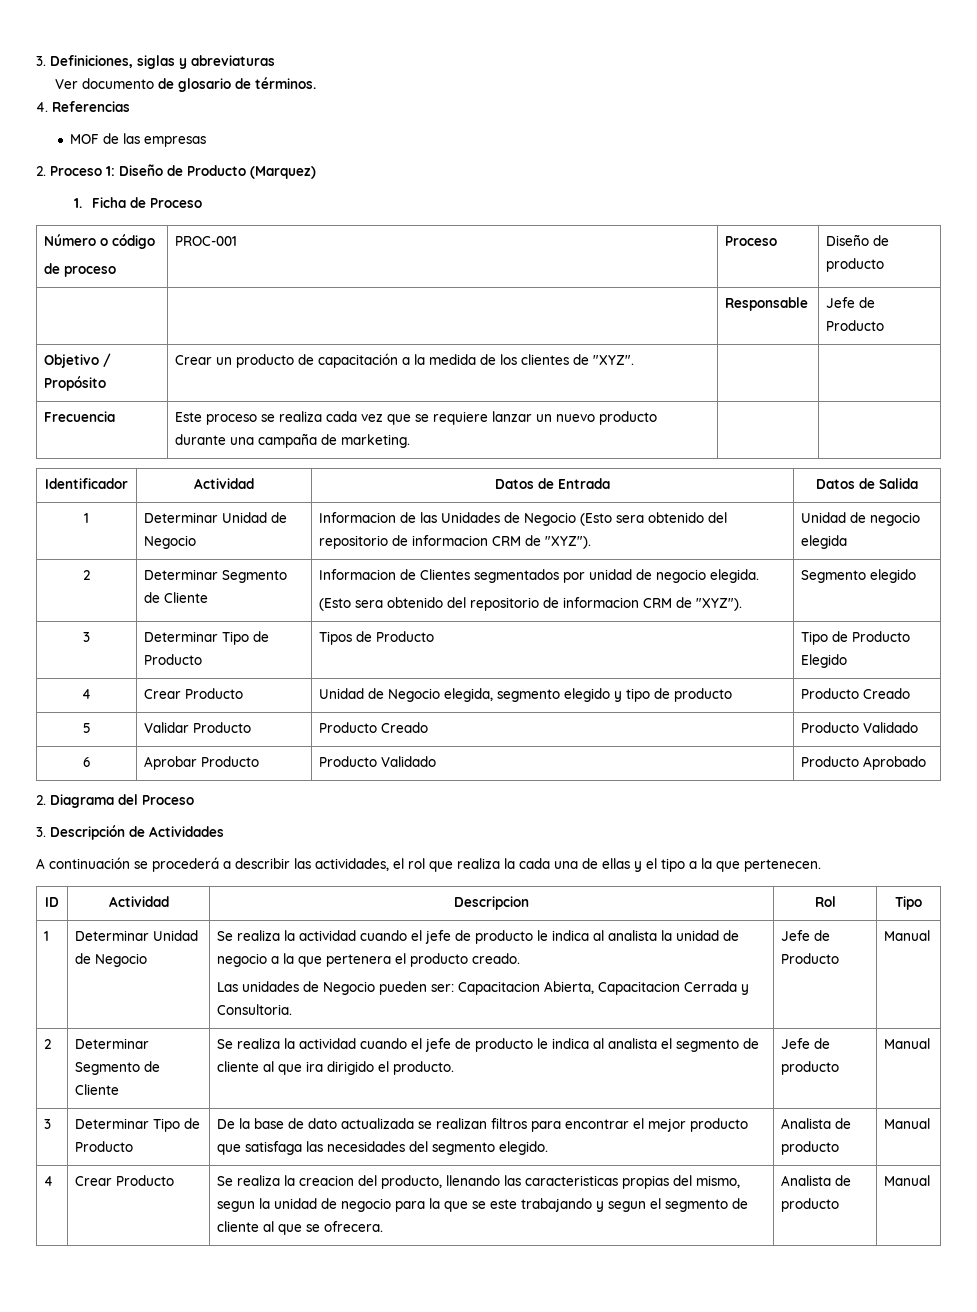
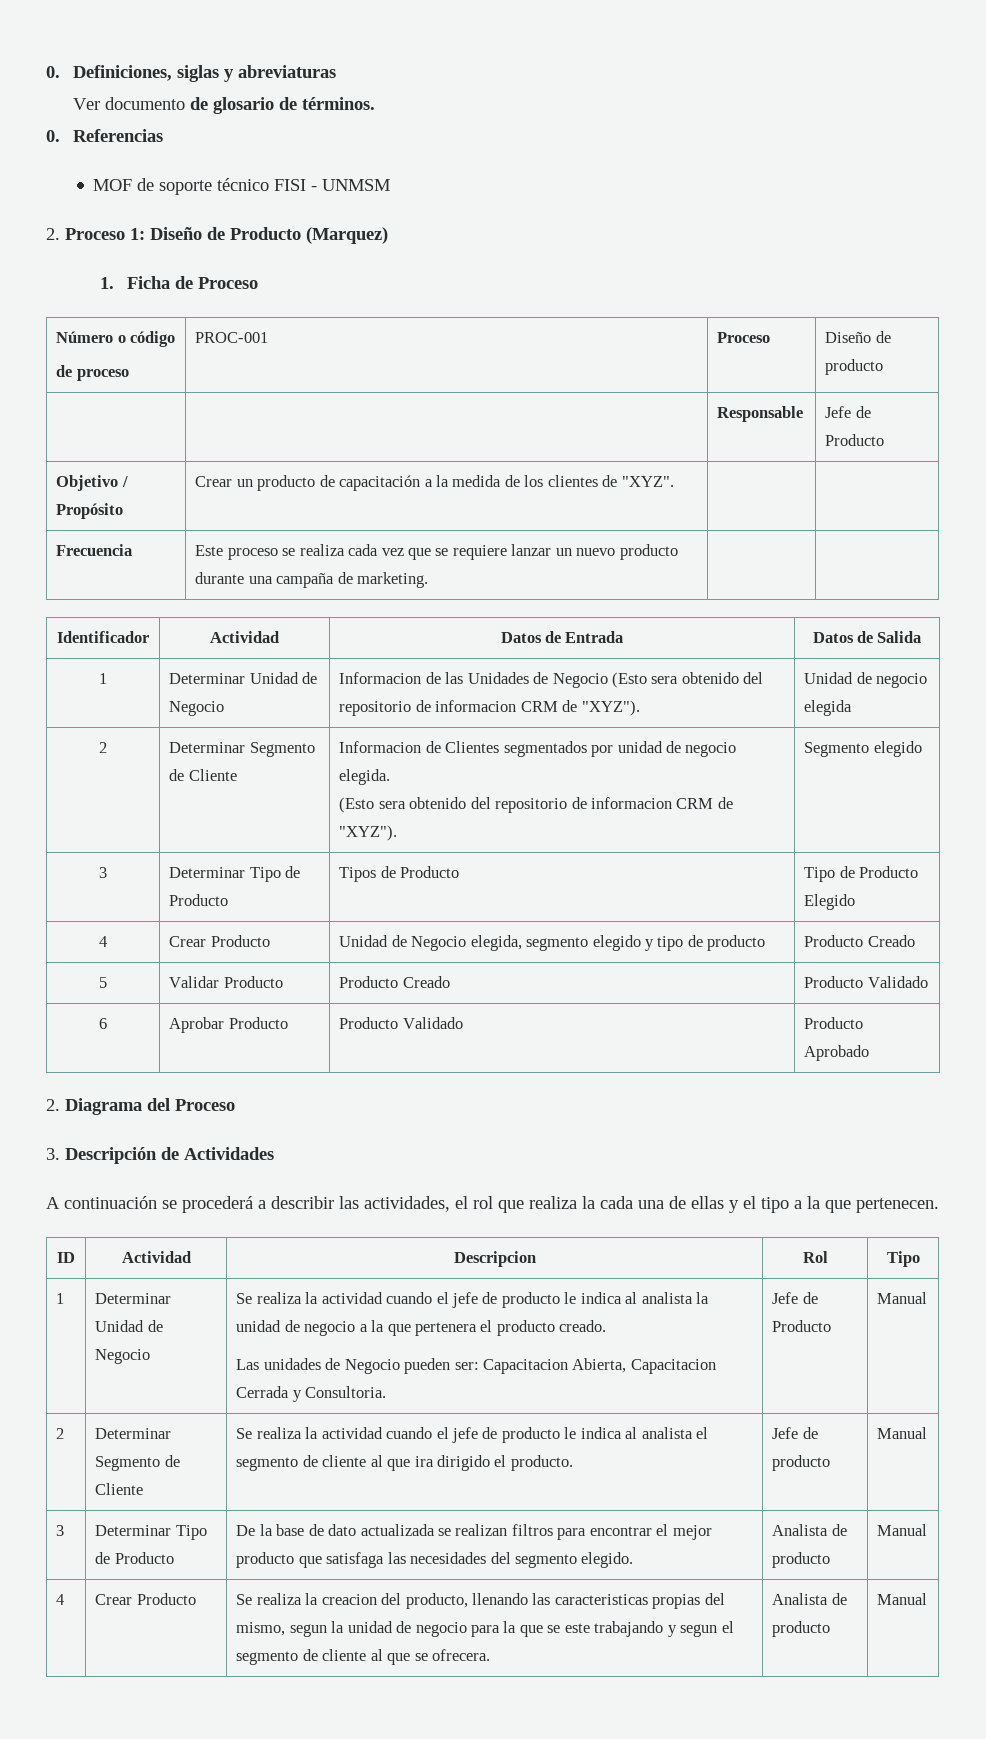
[36,56,46,66] 3. -> [46,66,60,78] 0.
[36,102,48,112] 4. -> [46,130,60,142] 0.
[122,133,206,147] las empresas -> [159,178,391,195] soporte técnico FISI - UNMSM

